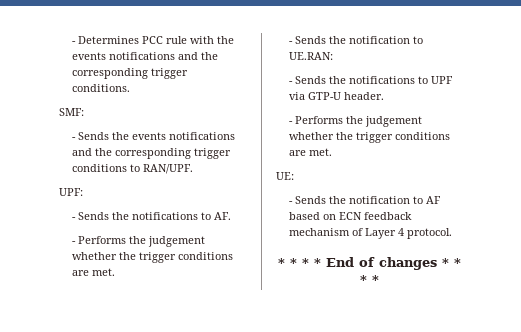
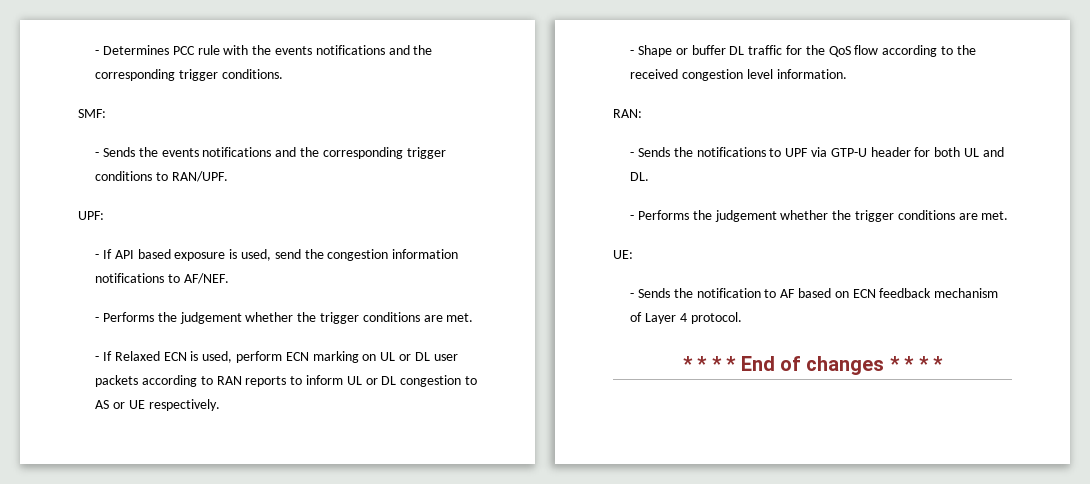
[77,212,231,220] Sends the notifications to AF. -> [103,249,459,261] [95,273,229,284] If API based exposure is used, send the congestion information notifications to AF/NEF.
[294,36,423,44] [288,52,333,60] Sends the notification to UE.RAN: -> [103,351,458,363] [95,375,477,387] [95,399,220,411] [630,45,976,57] [630,69,847,81] [613,109,642,118] If Relaxed ECN is used, perform ECN marking on UL or DL user packets according to RAN reports to inform UL or DL congestion to AS or UE respectively. // - Shape or buffer DL traffic for the QoS flow according to the received congestion level information. // RAN:
[343,92,384,100] header. -> [870,147,1004,157] [630,172,650,181] header for both UL and DL.

